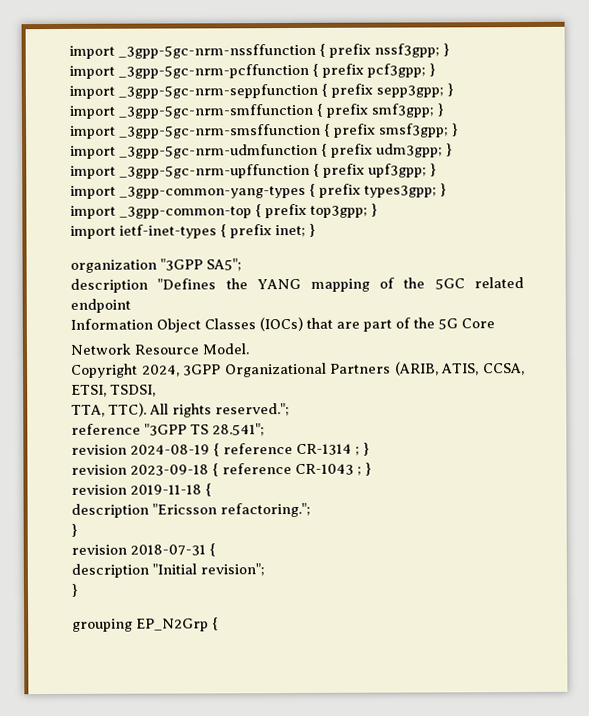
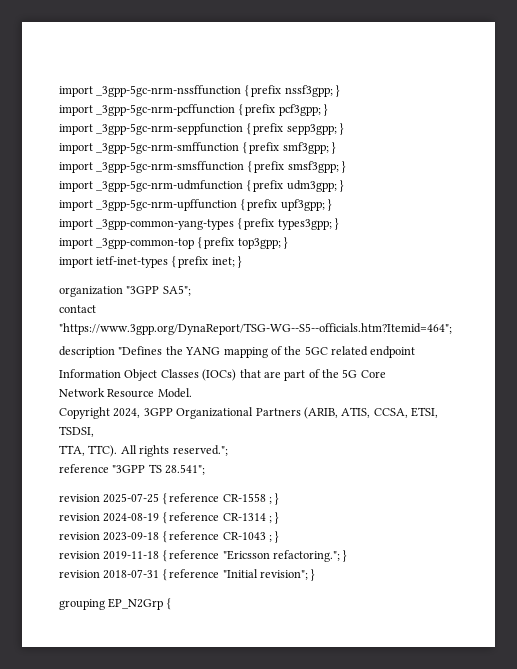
(242, 265) none -> [59,305,96,313] [59,323,452,335] // contact "https://www.3gpp.org/DynaReport/TSG-WG--S5--officials.htm?Itemid=464";
(265, 430) none -> [59,493,280,505] // revision 2025-07-25 { reference CR-1558 ; }
[71,503,149,518] // description -> [169,550,220,559] reference
(311, 510) // -> (340, 556) none
[71,563,149,578] // description -> [169,569,220,578] reference
(265, 570) // -> (308, 575) none

